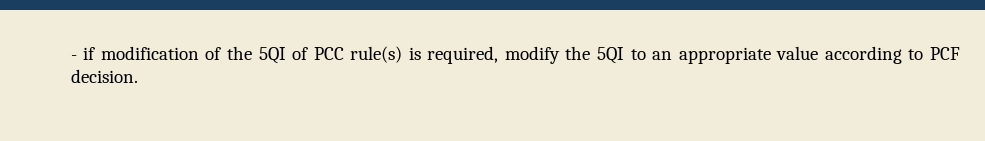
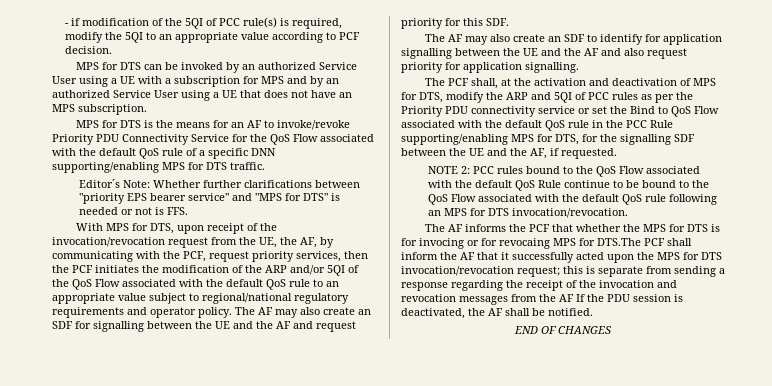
(138, 76) none -> [75,62,357,73] [52,76,339,87] [52,90,352,101] [52,104,147,115] [75,120,350,130] [52,134,374,145] [52,148,276,159] [52,162,265,173] [78,179,360,188] [78,193,340,204] [78,207,188,215] [75,223,277,234] [52,237,334,248] [52,251,368,262] [52,265,359,276] [52,279,339,290] [52,293,349,304] [52,307,371,318] [52,321,356,332] [401,18,509,29] [424,34,722,45] [401,48,687,59] [401,62,579,73] [424,78,716,89] [401,92,693,103] [401,106,719,117] [401,120,673,131] [401,134,695,145] [401,148,617,159] [427,166,700,177] [427,180,709,191] [427,194,717,205] [427,208,628,218] [424,224,720,232] [401,238,692,249] [401,252,722,263] [401,266,725,277] [401,280,677,291] [401,294,683,305] [401,308,593,319] [514,326,612,334] // MPS for DTS can be invoked by an authorized Service User using a UE with a subscription for MPS and by an authorized Service User using a UE that does not have an MPS subscription. // MPS for DTS is the means for an AF to invoke/revoke Priority PDU Connectivity Service for the QoS Flow associated with the default QoS rule of a specific DNN supporting/enabling MPS for DTS traffic. // Editor´s Note: Whether further clarifications between "priority EPS bearer service" and "MPS for DTS" is needed or not is FFS. // With MPS for DTS, upon receipt of the invocation/revocation request from the UE, the AF, by communicating with the PCF, request priority services, then the PCF initiates the modification of the ARP and/or 5QI of the QoS Flow associated with the default QoS rule to an appropriate value subject to regional/national regulatory requirements and operator policy. The AF may also create an SDF for signalling between the UE and the AF and request priority for this SDF. // The AF may also create an SDF to identify for application signalling between the UE and the AF and also request priority for application signalling. // The PCF shall, at the activation and deactivation of MPS for DTS, modify the ARP and 5QI of PCC rules as per the Priority PDU connectivity service or set the Bind to QoS Flow associated with the default QoS rule in the PCC Rule supporting/enabling MPS for DTS, for the signalling SDF between the UE and the AF, if requested. // NOTE 2: PCC rules bound to the QoS Flow associated with the default QoS Rule continue to be bound to the QoS Flow associated with the default QoS rule following an MPS for DTS invocation/revocation. // The AF informs the PCF that whether the MPS for DTS is for invocing or for revocaing MPS for DTS.The PCF shall inform the AF that it successfully acted upon the MPS for DTS invocation/revocation request; this is separate from sending a response regarding the receipt of the invocation and revocation messages from the AF If the PDU session is deactivated, the AF shall be notified. // END OF CHANGES

